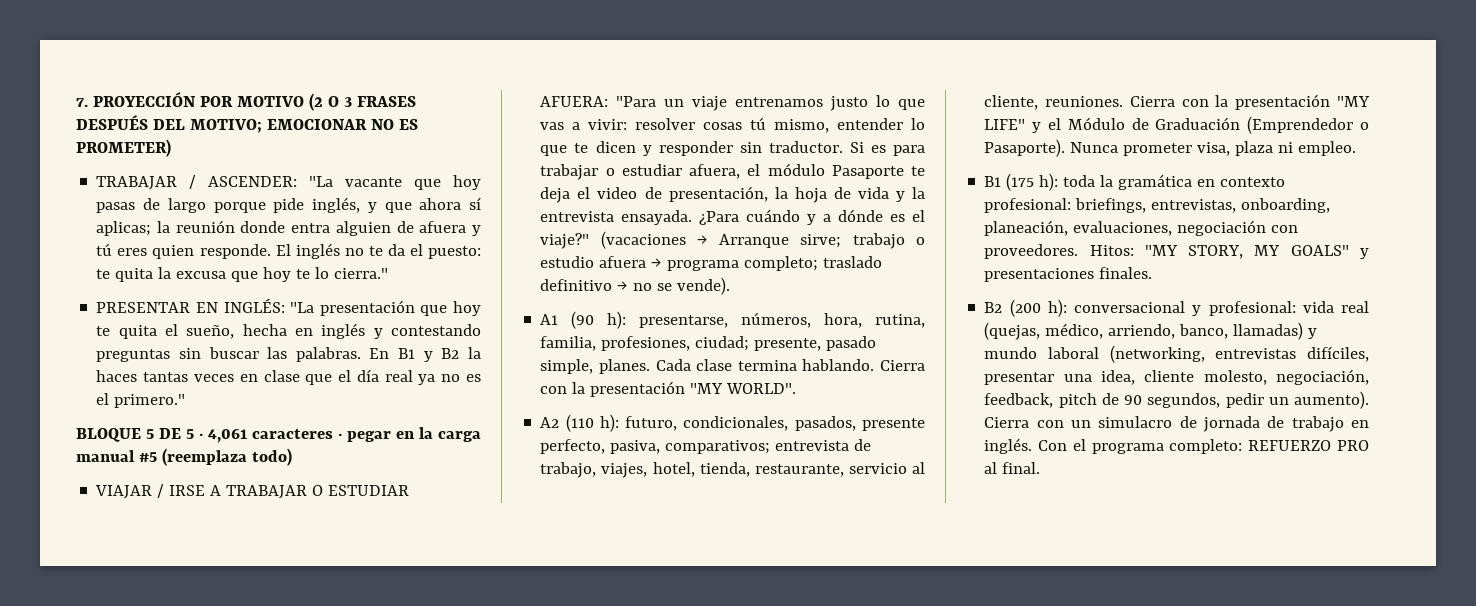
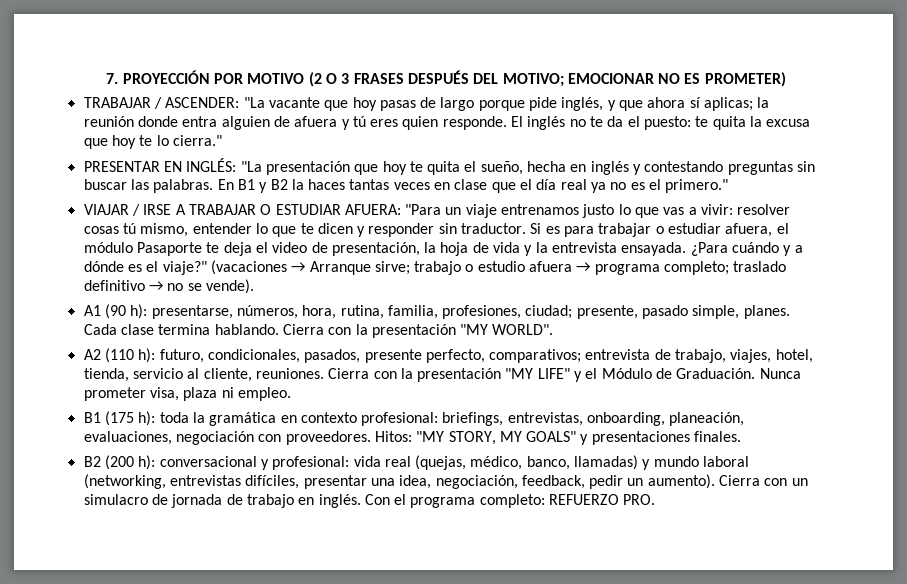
[76,427,481,443] [76,448,292,466] // BLOQUE 5 DE 5 · 4,061 caracteres · pegar en la carga manual #5 (reemplaza todo) -> (729, 186) none
[610,440,661,454] pasiva, -> (485, 356) none
[754,464,844,477] restaurante, -> (129, 375) none
[1155,116,1369,134] [984,139,1066,157] Graduación (Emprendedor o Pasaporte). -> [676,368,756,379] Graduación.
[1108,324,1176,339] arriendo, -> (523, 463) none
[1144,369,1369,385] [984,393,1221,408] cliente molesto, negociación, feedback, pitch de 90 segundos, -> [435,475,585,489] negociación, feedback,
[1337,440,1369,451] [984,462,1041,474] PRO al final. -> [623,494,656,505] PRO.

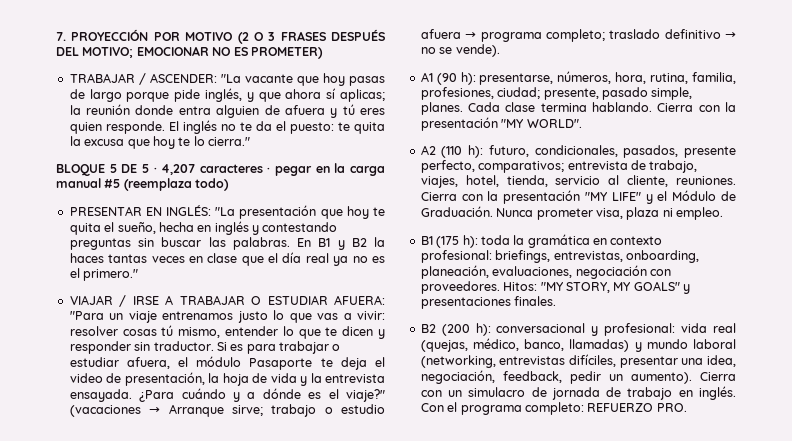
(222, 140) none -> [56,163,385,176] [56,178,230,191] // BLOQUE 5 DE 5 · 4,207 caracteres · pegar en la carga manual #5 (reemplaza todo)

